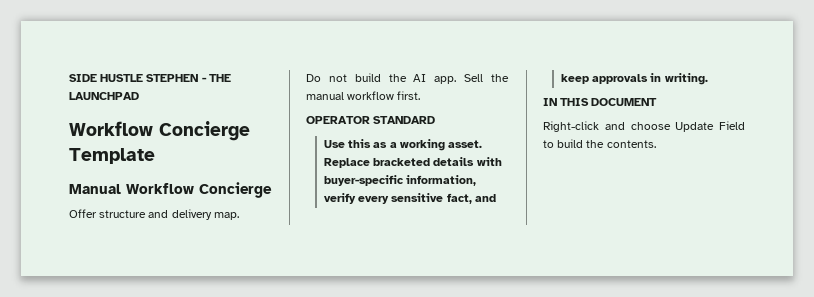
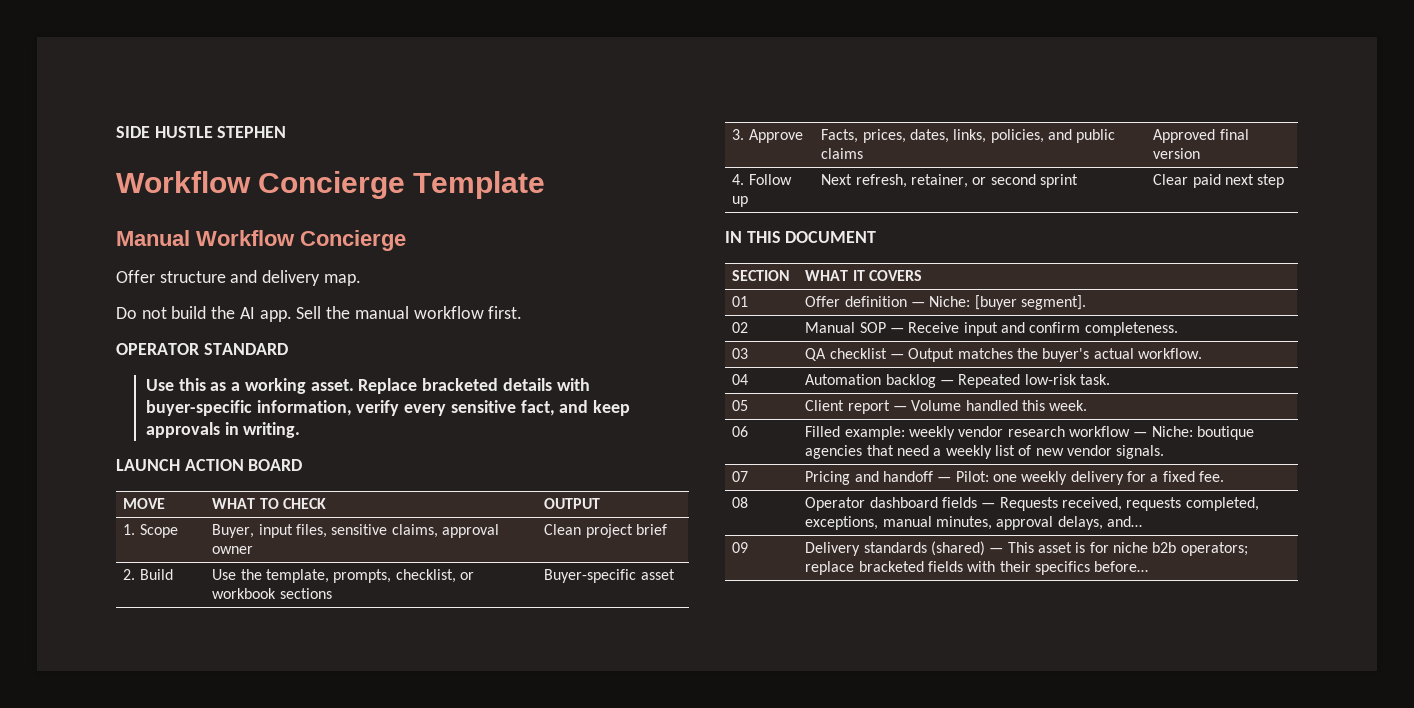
[201,74,231,82] [69,92,139,100] - THE LAUNCHPAD -> (287, 132) none
[543,98,658,106] [543,121,745,132] [543,139,656,148] IN THIS DOCUMENT // Right-click and choose Update Field to build the contents. -> [116,459,303,471] [123,498,166,509] [212,498,327,509] [544,498,601,509] [123,524,178,538] [212,524,500,538] [212,546,254,554] [544,524,668,538] [123,569,173,580] [212,569,475,583] [212,588,332,599] [544,569,675,583] [732,129,803,143] [821,129,1116,143] [821,148,864,159] [1153,129,1249,143] [1153,148,1201,159] [732,174,792,185] [732,196,749,207] [821,174,1079,188] [1153,174,1285,188] [725,231,877,243] [732,270,791,281] [805,270,923,281] [732,296,749,307] [805,295,1087,310] [732,322,749,333] [805,322,1178,336] [732,348,749,359] [805,348,1203,362] [732,374,749,385] [805,374,1111,388] [732,400,749,411] [805,400,1088,414] [732,426,749,437] [805,426,1255,440] [805,445,1165,459] [732,471,749,482] [805,471,1224,485] [732,497,749,508] [805,497,1259,511] [805,516,1143,530] [732,542,749,553] [805,541,1248,556] [805,561,1149,575] LAUNCH ACTION BOARD // MOVE | WHAT TO CHECK | OUTPUT // 1. Scope | Buyer, input files, sensitive claims, approval owner | Clean project brief // 2. Build | Use the template, prompts, checklist, or workbook sections | Buyer-specific asset // 3. Approve | Facts, prices, dates, links, policies, and public claims | Approved final version // 4. Follow up | Next refresh, retainer, or second sprint | Clear paid next step // IN THIS DOCUMENT // SECTION | WHAT IT COVERS // 01 | Offer definition — Niche: [buyer segment]. // 02 | Manual SOP — Receive input and confirm completeness. // 03 | QA checklist — Output matches the buyer's actual workflow. // 04 | Automation backlog — Repeated low-risk task. // 05 | Client report — Volume handled this week. // 06 | Filled example: weekly vendor research workflow — Niche: boutique agencies that need a weekly list of new vendor signals. // 07 | Pricing and handoff — Pilot: one weekly delivery for a fixed fee. // 08 | Operator dashboard fields — Requests received, requests completed, exceptions, manual minutes, approval delays, and… // 09 | Delivery standards (shared) — This asset is for niche b2b operators; replace bracketed fields with their specifics before…

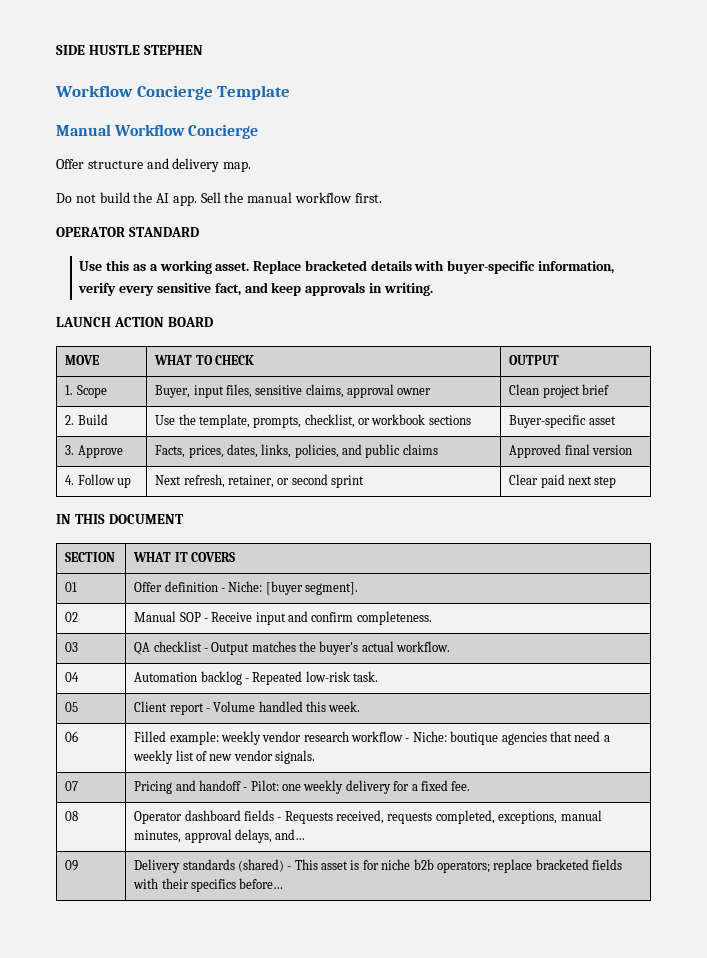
[911,302,926,307] — -> [220,588,225,592] -
[890,328,905,333] — -> [203,618,208,622] -
[890,354,905,359] — -> [203,648,208,652] -
[940,380,955,385] — -> [244,678,249,682] -
[893,406,908,411] — -> [205,708,210,712] -
[1133,432,1148,437] — -> [405,738,410,742] -
[937,477,952,482] — -> [243,787,248,791] -
[981,503,996,508] — -> [277,817,282,821] -
[989,548,1004,553] — -> [287,866,292,870] -

